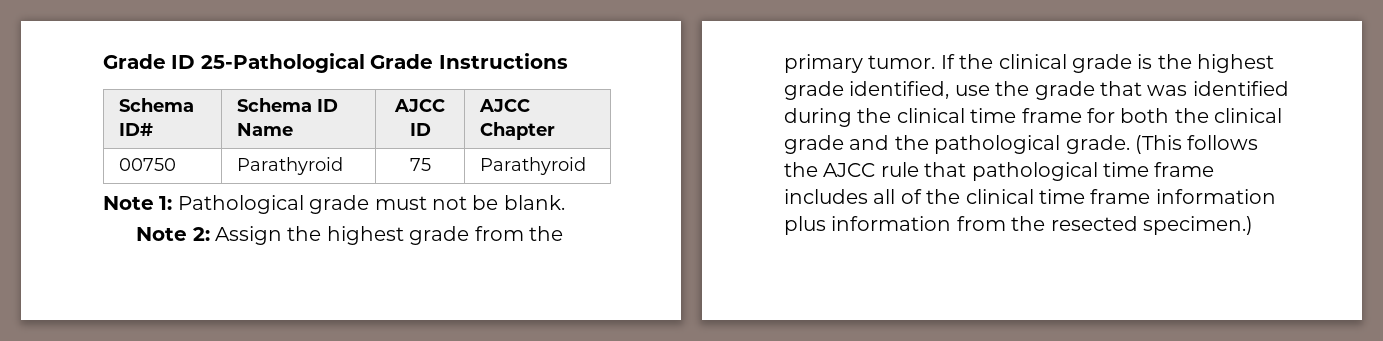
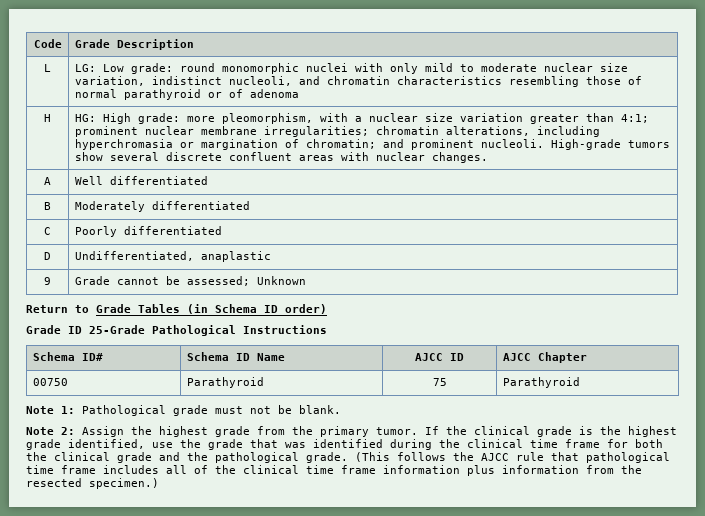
[103,53,434,73] Grade ID 25-Pathological Grade -> [33,39,62,48] [74,39,194,50] [44,64,51,72] [74,63,628,74] [74,76,642,87] [74,89,299,100] [44,114,51,122] [74,113,649,124] [74,126,600,137] [74,139,670,150] [74,152,488,163] [44,177,51,185] [74,176,208,185] [44,202,51,210] [74,201,250,212] [44,227,51,235] [74,226,222,237] [44,252,51,260] [74,251,271,262] [44,277,51,285] [74,276,306,286] [26,304,327,314] [26,325,236,336] Code | Grade Description // L | LG: Low grade: round monomorphic nuclei with only mild to moderate nuclear size variation, indistinct nucleoli, and chromatin characteristics resembling those of normal parathyroid or of adenoma // H | HG: High grade: more pleomorphism, with a nuclear size variation greater than 4:1; prominent nuclear membrane irregularities; chromatin alterations, including hyperchromasia or margination of chromatin; and prominent nucleoli. High-grade tumors show several discrete confluent areas with nuclear changes. // A | Well differentiated // B | Moderately differentiated // C | Poorly differentiated // D | Undifferentiated, anaplastic // 9 | Grade cannot be assessed; Unknown // Return to Grade Tables (in Schema ID order) // Grade ID 25-Grade Pathological

